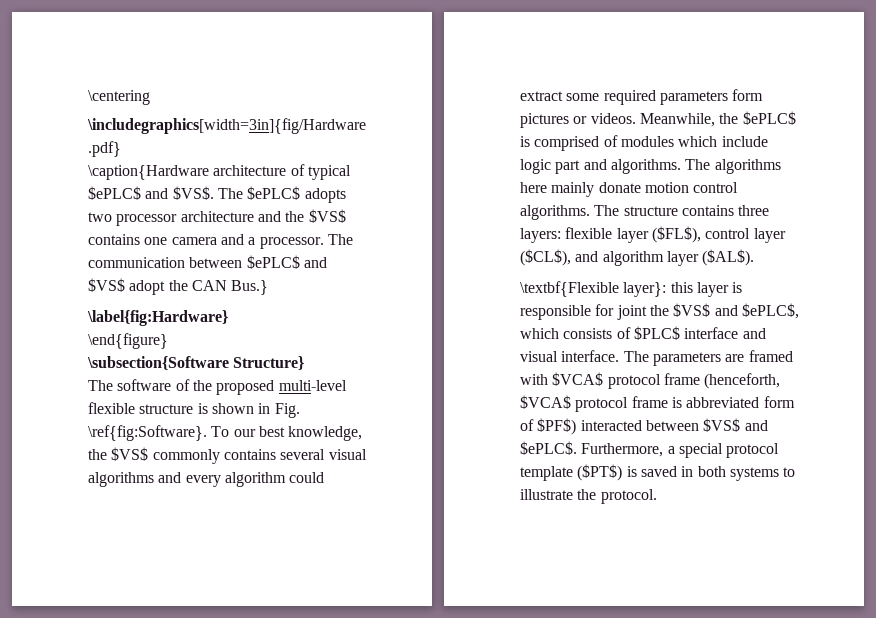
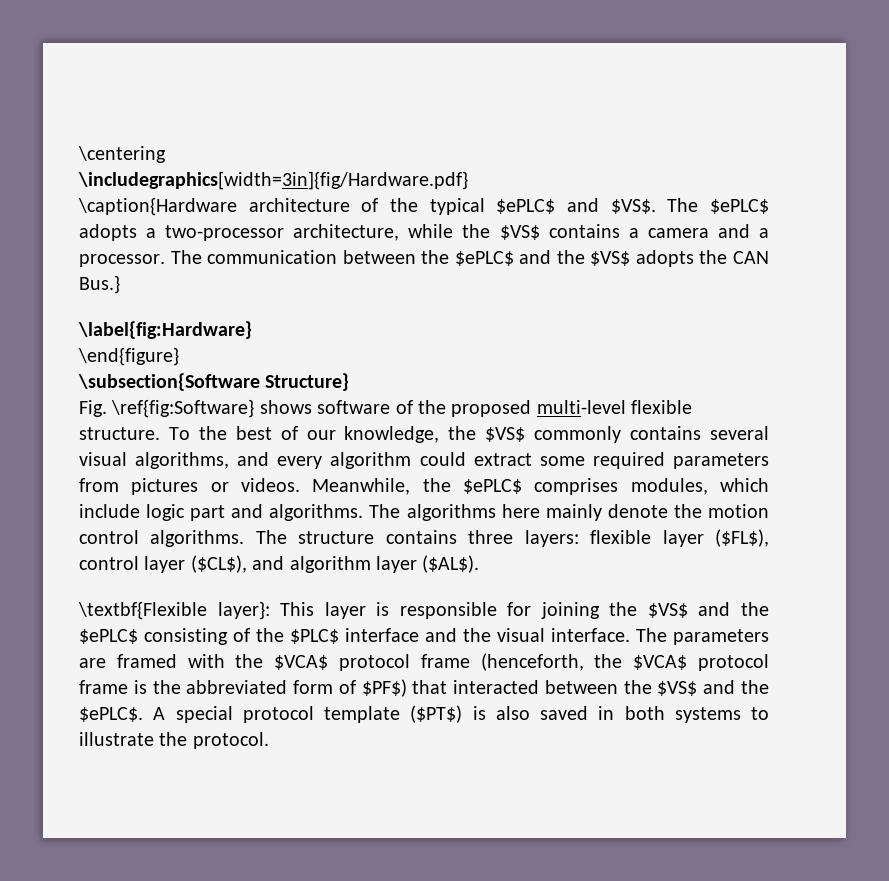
(305, 170) none -> [390,198,418,212] the
[88,211,281,226] two processor architecture and -> [146,224,454,241] a two-processor architecture, while
[144,237,168,245] one -> [628,228,639,238] a
[246,255,327,269] [88,278,166,295] $ePLC$ and $VS$ adopt -> [421,250,694,267] the $ePLC$ and the $VS$ adopts
[88,380,113,391] The -> [79,399,312,418] Fig. \ref{fig:Software} shows
[139,403,300,418] [88,425,285,441] structure is shown in Fig. \ref{fig:Software}. To our best -> [79,426,336,440] structure. To the best of our
[88,472,154,487] algorithms -> [135,452,230,469] algorithms,
[732,89,764,101] form -> [79,478,119,492] from
[520,135,674,151] is comprised of modules -> [534,478,708,495] comprises modules,
[598,182,641,193] donate -> [607,504,702,518] denote the
[670,282,693,293] this -> [280,602,315,616] This
[616,303,799,320] [520,327,631,339] joint the $VS$ and $ePLC$, which consists of -> [540,602,769,619] [79,628,284,645] joining the $VS$ and the $ePLC$ consisting of the
(766, 333) none -> [463,628,491,642] the
(548, 379) none -> [235,654,264,668] the
(781, 381) none -> [594,654,623,668] the
(682, 402) none -> [152,680,181,694] the
(577, 426) none -> [412,680,448,694] that
[703,418,768,432] [520,441,675,457] $VS$ and $ePLC$. Furthermore, a -> [623,680,769,696] [79,707,166,722] the $VS$ and the $ePLC$. A
(637, 471) none -> [495,706,530,720] also

